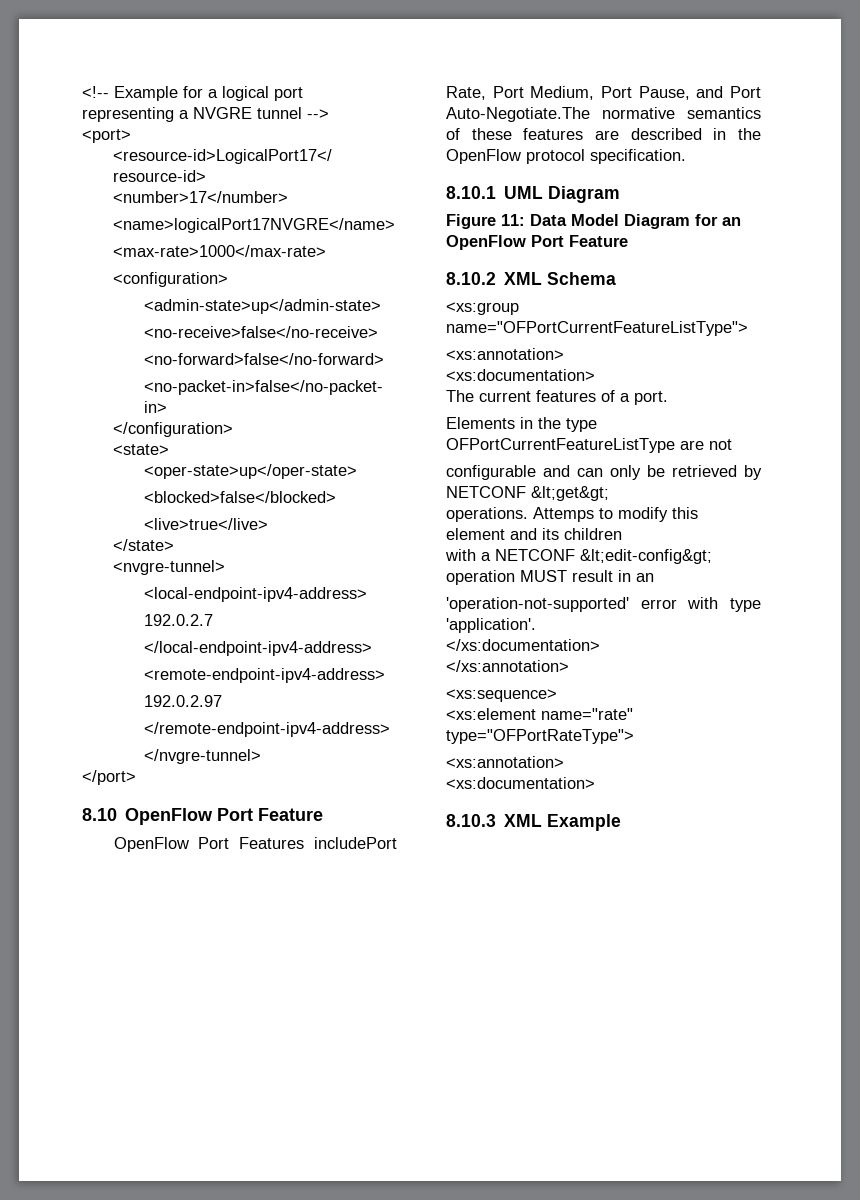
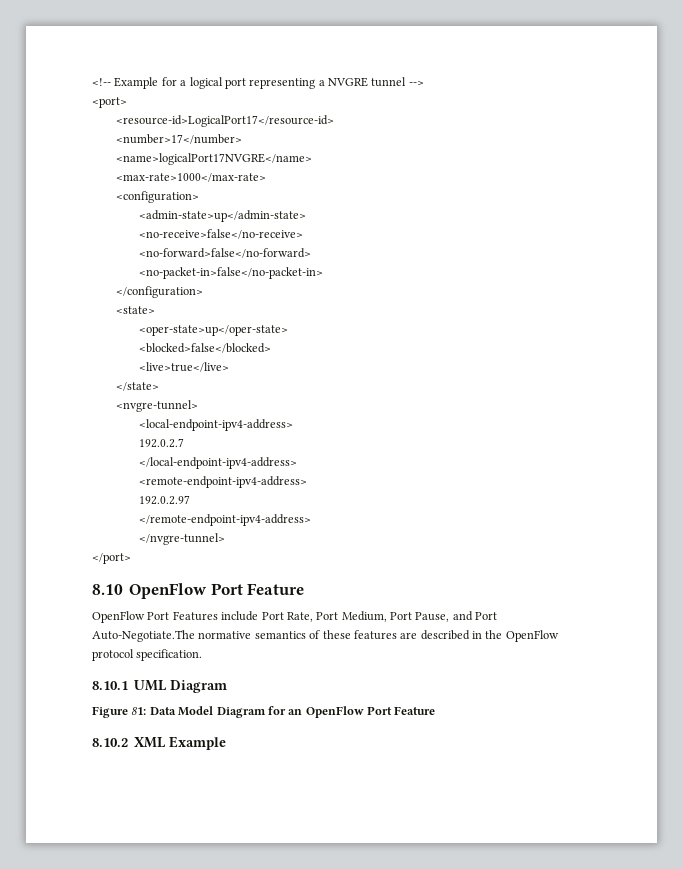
[314,837,397,849] includePort -> [221,611,284,621] include Port
[501,214,525,226] 11: -> [131,707,147,715] 81:
[547,272,617,285] [446,302,519,315] [446,321,748,336] [446,348,564,360] [446,369,595,381] [446,390,668,405] [446,417,597,432] [446,438,732,453] [446,465,762,480] [446,486,609,501] [446,507,698,522] [446,528,622,540] [445,549,712,564] [446,570,654,585] [446,597,761,612] [446,618,536,633] [446,639,600,651] [446,660,569,672] [446,689,557,702] [446,708,633,720] [446,729,634,744] [446,756,564,768] [446,777,595,789] [446,814,543,827] Schema // <xs:group name="OFPortCurrentFeatureListType"> // <xs:annotation> // <xs:documentation> // The current features of a port. // Elements in the type OFPortCurrentFeatureListType are not // configurable and can only be retrieved by NETCONF &lt;get&gt; // operations. Attemps to modify this element and its children // with a NETCONF &lt;edit-config&gt; operation MUST result in an // 'operation-not-supported' error with type 'application'. // </xs:documentation> // </xs:annotation> // <xs:sequence> // <xs:element name="rate" type="OFPortRateType"> // <xs:annotation> // <xs:documentation> // 8.10.3 XML -> (167, 742) none

